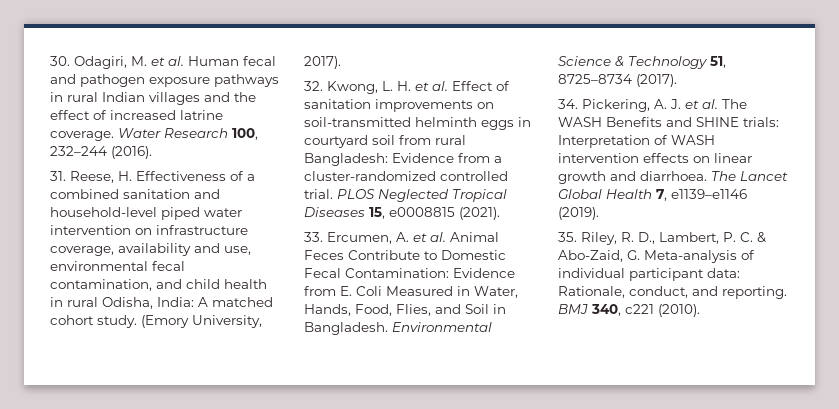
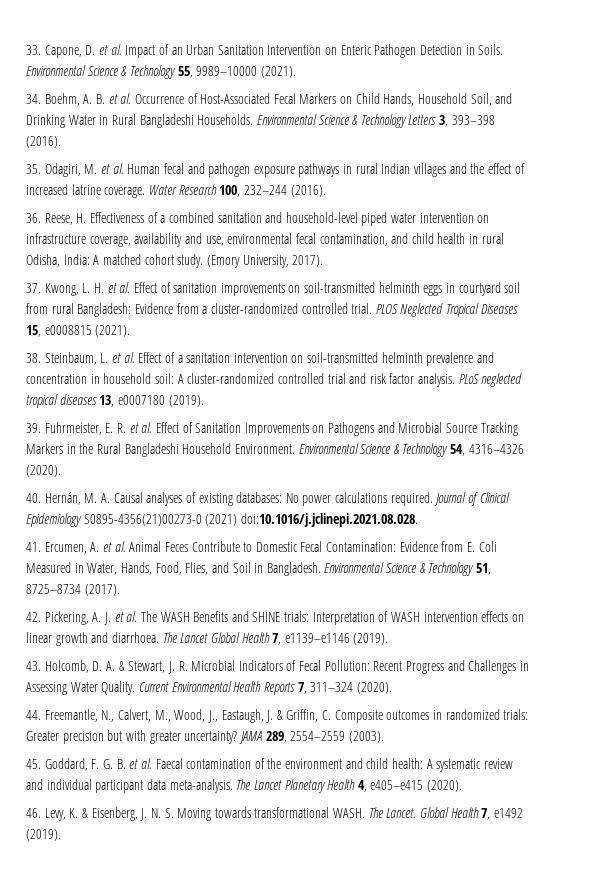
[50,56,70,66] 30. -> [26,44,504,58] [26,65,296,79] [26,93,513,106] [26,114,495,128] [26,136,61,148] [26,164,41,174] 33. Capone, D. et al. Impact of an Urban Sanitation Intervention on Enteric Pathogen Detection in Soils. Environmental Science & Technology 55, 9989–10000 (2021). // 34. Boehm, A. B. et al. Occurrence of Host-Associated Fecal Markers on Child Hands, Household Soil, and Drinking Water in Rural Bangladeshi Households. Environmental Science & Technology Letters 3, 393–398 (2016). // 35.
[50,171,66,181] 31. -> [26,213,41,223] 36.
[304,81,323,91] 32. -> [26,283,41,293] 37.
[304,232,323,242] 33. -> [26,352,495,366] [26,373,523,387] [26,394,204,408] [26,422,518,436] [26,443,524,457] [26,465,61,477] [26,492,510,506] [26,513,418,527] [26,542,41,552] 38. Steinbaum, L. et al. Effect of a sanitation intervention on soil-transmitted helminth prevalence and concentration in household soil: A cluster-randomized controlled trial and risk factor analysis. PLoS neglected tropical diseases 13, e0007180 (2019). // 39. Fuhrmeister, E. R. et al. Effect of Sanitation Improvements on Pathogens and Microbial Source Tracking Markers in the Rural Bangladeshi Household Environment. Environmental Science & Technology 54, 4316–4326 (2020). // 40. Hernán, M. A. Causal analyses of existing databases: No power calculations required. Journal of Clinical Epidemiology S0895-4356(21)00273-0 (2021) doi:10.1016/j.jclinepi.2021.08.028. // 41.
[558,99,578,109] 34. -> [26,612,41,622] 42.
[558,232,766,245] [558,250,755,263] [558,268,740,281] [558,286,787,299] [558,304,700,317] 35. Riley, R. D., Lambert, P. C. & Abo-Zaid, G. Meta-analysis of individual participant data: Rationale, conduct, and reporting. BMJ 340, c221 (2010). -> [26,660,529,674] [26,681,392,695] [26,709,529,723] [26,730,384,744] [26,758,513,772] [26,779,463,793] [26,807,523,821] [26,829,61,841] 43. Holcomb, D. A. & Stewart, J. R. Microbial Indicators of Fecal Pollution: Recent Progress and Challenges in Assessing Water Quality. Current Environmental Health Reports 7, 311–324 (2020). // 44. Freemantle, N., Calvert, M., Wood, J., Eastaugh, J. & Griffin, C. Composite outcomes in randomized trials: Greater precision but with greater uncertainty? JAMA 289, 2554–2559 (2003). // 45. Goddard, F. G. B. et al. Faecal contamination of the environment and child health: A systematic review and individual participant data meta-analysis. The Lancet Planetary Health 4, e405–e415 (2020). // 46. Levy, K. & Eisenberg, J. N. S. Moving towards transformational WASH. The Lancet. Global Health 7, e1492 (2019).

